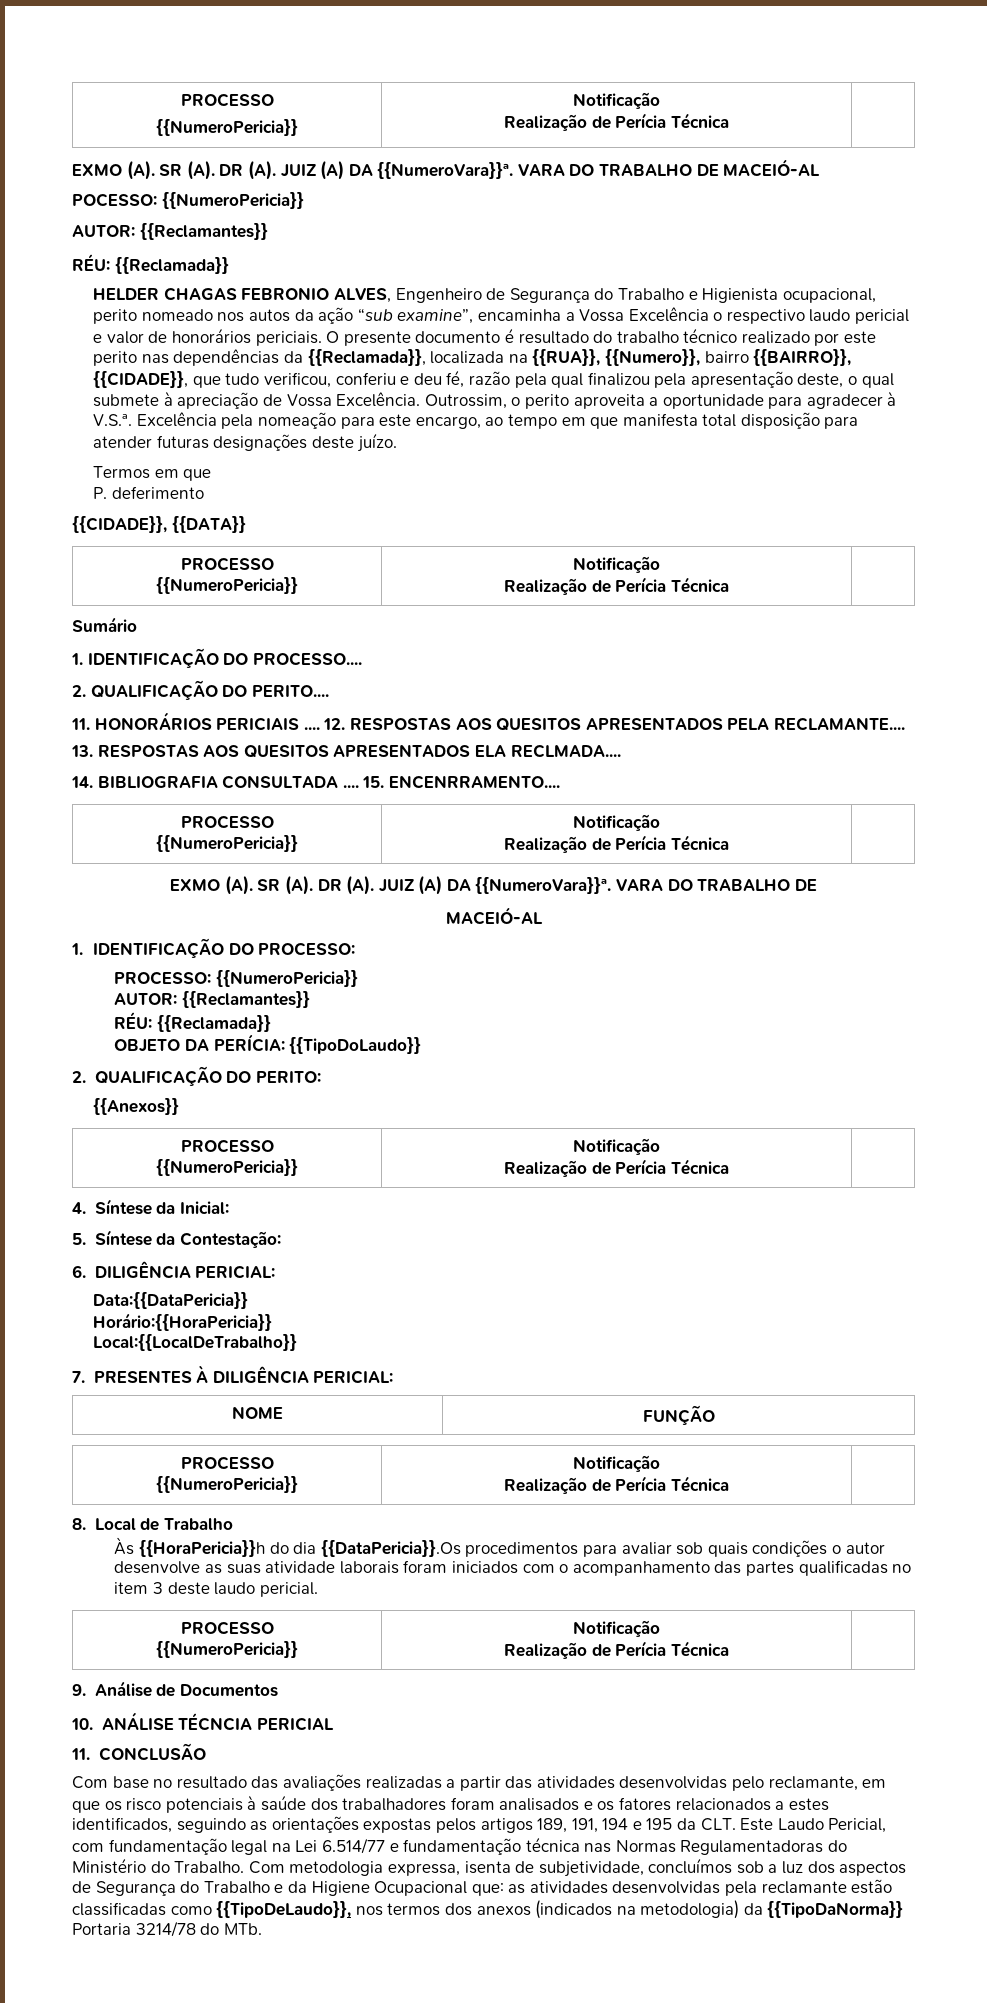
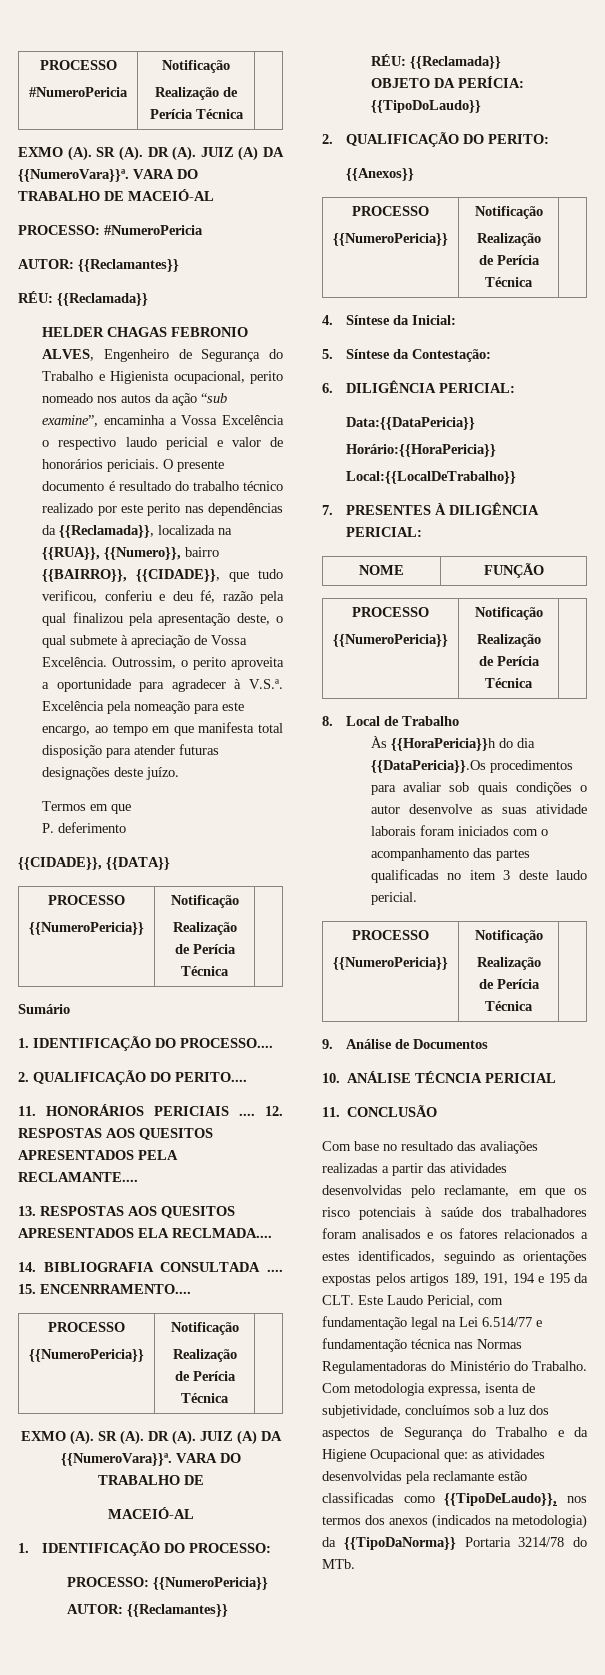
[180,93,274,107] [156,119,298,136] PROCESSO // {{NumeroPericia}} -> [39,60,117,70] [29,87,128,97] PROCESSO // #NumeroPericia
[72,192,304,209] POCESSO: {{NumeroPericia}} -> [18,225,203,235] PROCESSO: #NumeroPericia

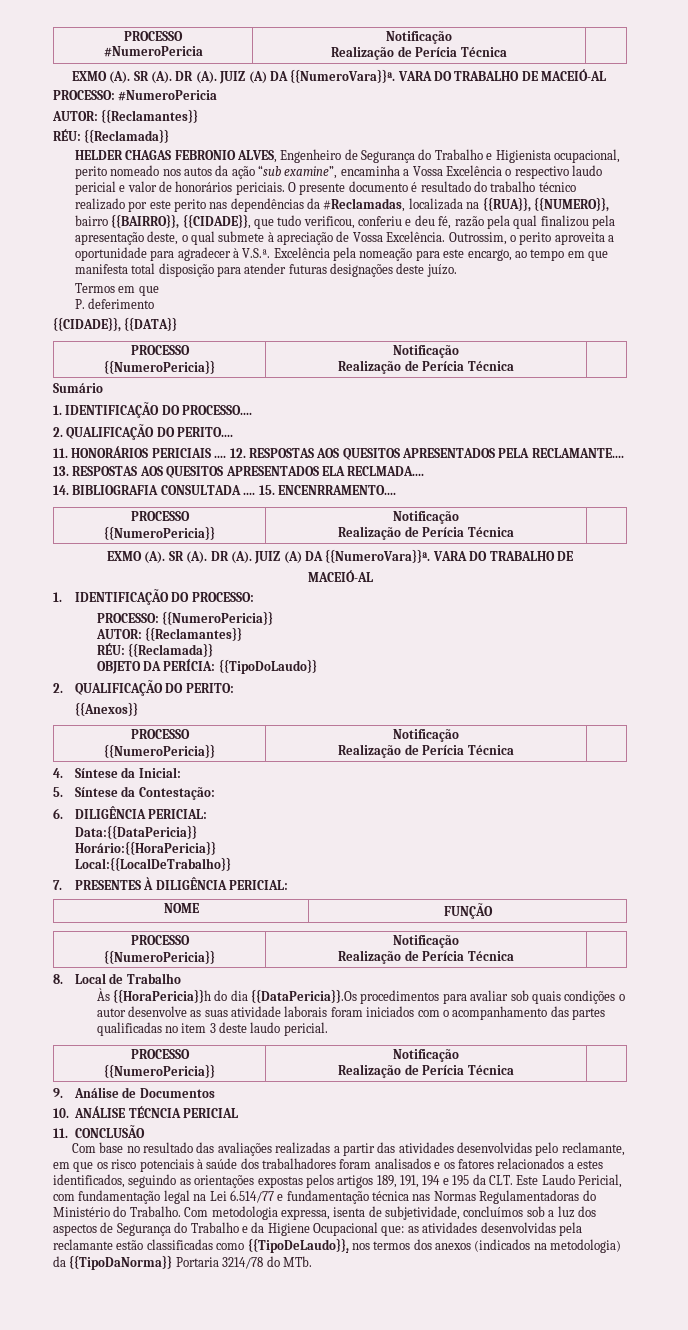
[59,525,155,538] {{Reclamada}}, -> [323,198,406,212] #Reclamadas,
[104,547,182,560] {{Numero}}, -> [533,197,609,212] {{NUMERO}},

